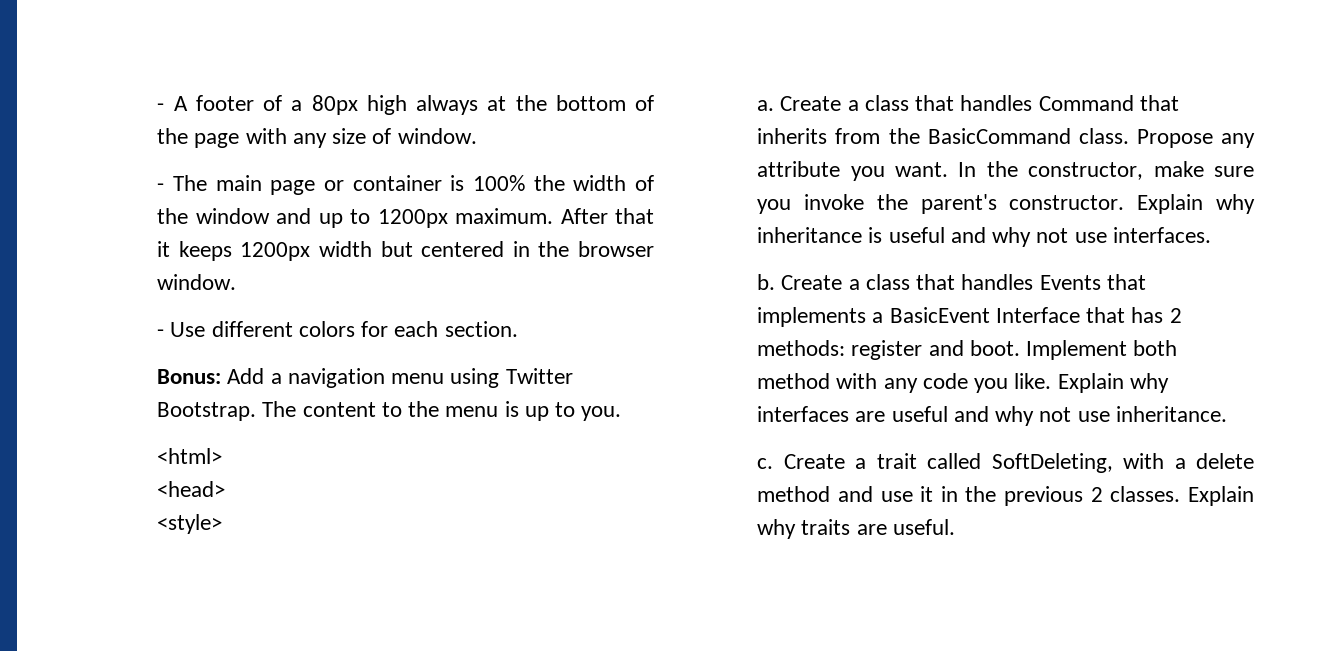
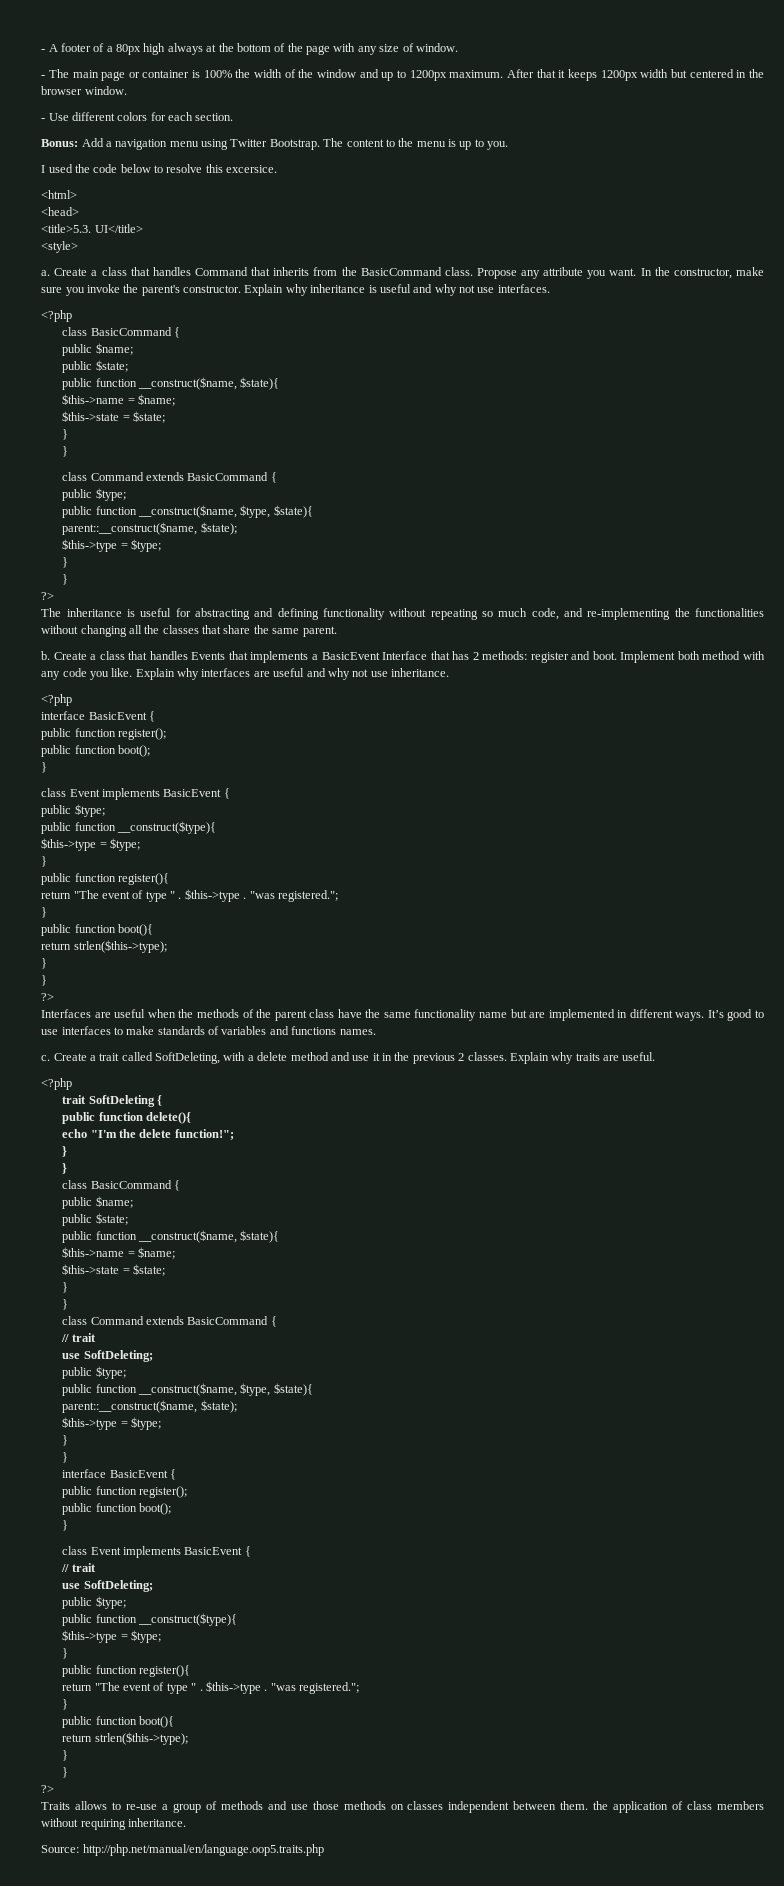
(622, 413) none -> [41,164,278,173] // I used the code below to resolve this excersice.
(226, 489) none -> [41,224,143,233] // <title>5.3. UI</title>
(1211, 235) none -> [41,310,73,322] [62,327,181,338] [62,343,133,356] [62,360,128,373] [62,377,280,390] [62,394,176,406] [62,411,166,423] [62,429,69,440] [62,446,69,457] [62,472,277,483] [62,488,126,501] [62,505,313,518] [62,522,237,535] [62,539,162,552] [62,557,69,568] [62,574,69,585] [41,592,55,600] [41,608,765,620] [41,625,337,637] // <?php // class BasicCommand { // public $name; // public $state; // public function __construct($name, $state){ // $this->name = $name; // $this->state = $state; // } // } // class Command extends BasicCommand { // public $type; // public function __construct($name, $type, $state){ // parent::__construct($name, $state); // $this->type = $type; // } // } // ?> // The inheritance is useful for abstracting and defining functionality without repeating so much code, and re-implementing the functionalities without changing all the classes that share the same parent.
(1227, 414) none -> [41,694,73,706] [41,711,155,722] [41,728,166,740] [41,745,150,757] [41,762,48,773] [41,788,230,800] [41,804,105,817] [41,821,216,834] [41,838,140,851] [41,856,48,867] [41,873,169,885] [41,889,338,902] [41,907,48,918] [41,924,153,936] [41,940,167,953] [41,958,48,969] [41,975,48,986] [41,993,55,1001] [41,1009,765,1021] [41,1026,376,1035] // <?php // interface BasicEvent { // public function register(); // public function boot(); // } // class Event implements BasicEvent { // public $type; // public function __construct($type){ // $this->type = $type; // } // public function register(){ // return "The event of type " . $this->type . "was registered."; // } // public function boot(){ // return strlen($this->type); // } // } // ?> // Interfaces are useful when the methods of the parent class have the same functionality name but are implemented in different ways. It’s good to use interfaces to make standards of variables and functions names.
(955, 527) none -> [41,1078,73,1090] [62,1095,163,1107] [62,1112,192,1124] [62,1129,234,1140] [62,1146,68,1157] [62,1163,68,1174] [62,1180,181,1191] [62,1196,133,1209] [62,1213,128,1226] [62,1230,280,1243] [62,1247,176,1259] [62,1264,166,1276] [62,1282,69,1293] [62,1299,69,1310] [62,1316,277,1327] [61,1333,96,1342] [62,1350,153,1362] [62,1366,126,1379] [62,1383,313,1396] [62,1400,237,1413] [62,1417,162,1430] [62,1435,69,1446] [62,1452,69,1463] [62,1469,177,1480] [62,1486,188,1498] [62,1503,172,1515] [62,1520,69,1531] [62,1546,251,1558] [61,1563,96,1572] [62,1580,153,1592] [62,1596,126,1609] [62,1613,238,1626] [62,1630,162,1643] [62,1648,69,1659] [62,1665,191,1677] [62,1681,360,1694] [62,1699,69,1710] [62,1716,175,1728] [62,1732,188,1745] [62,1750,69,1761] [62,1767,69,1778] [41,1785,55,1793] [41,1801,764,1813] [41,1818,186,1830] [41,1844,324,1856] // <?php // trait SoftDeleting { // public function delete(){ // echo "I'm the delete function!"; // } // } // class BasicCommand { // public $name; // public $state; // public function __construct($name, $state){ // $this->name = $name; // $this->state = $state; // } // } // class Command extends BasicCommand { // // trait // use SoftDeleting; // public $type; // public function __construct($name, $type, $state){ // parent::__construct($name, $state); // $this->type = $type; // } // } // interface BasicEvent { // public function register(); // public function boot(); // } // class Event implements BasicEvent { // // trait // use SoftDeleting; // public $type; // public function __construct($type){ // $this->type = $type; // } // public function register(){ // return "The event of type " . $this->type . "was registered."; // } // public function boot(){ // return strlen($this->type); // } // } // ?> // Traits allows to re-use a group of methods and use those methods on classes independent between them. the application of class members without requiring inheritance. // Source: http://php.net/manual/en/language.oop5.traits.php

